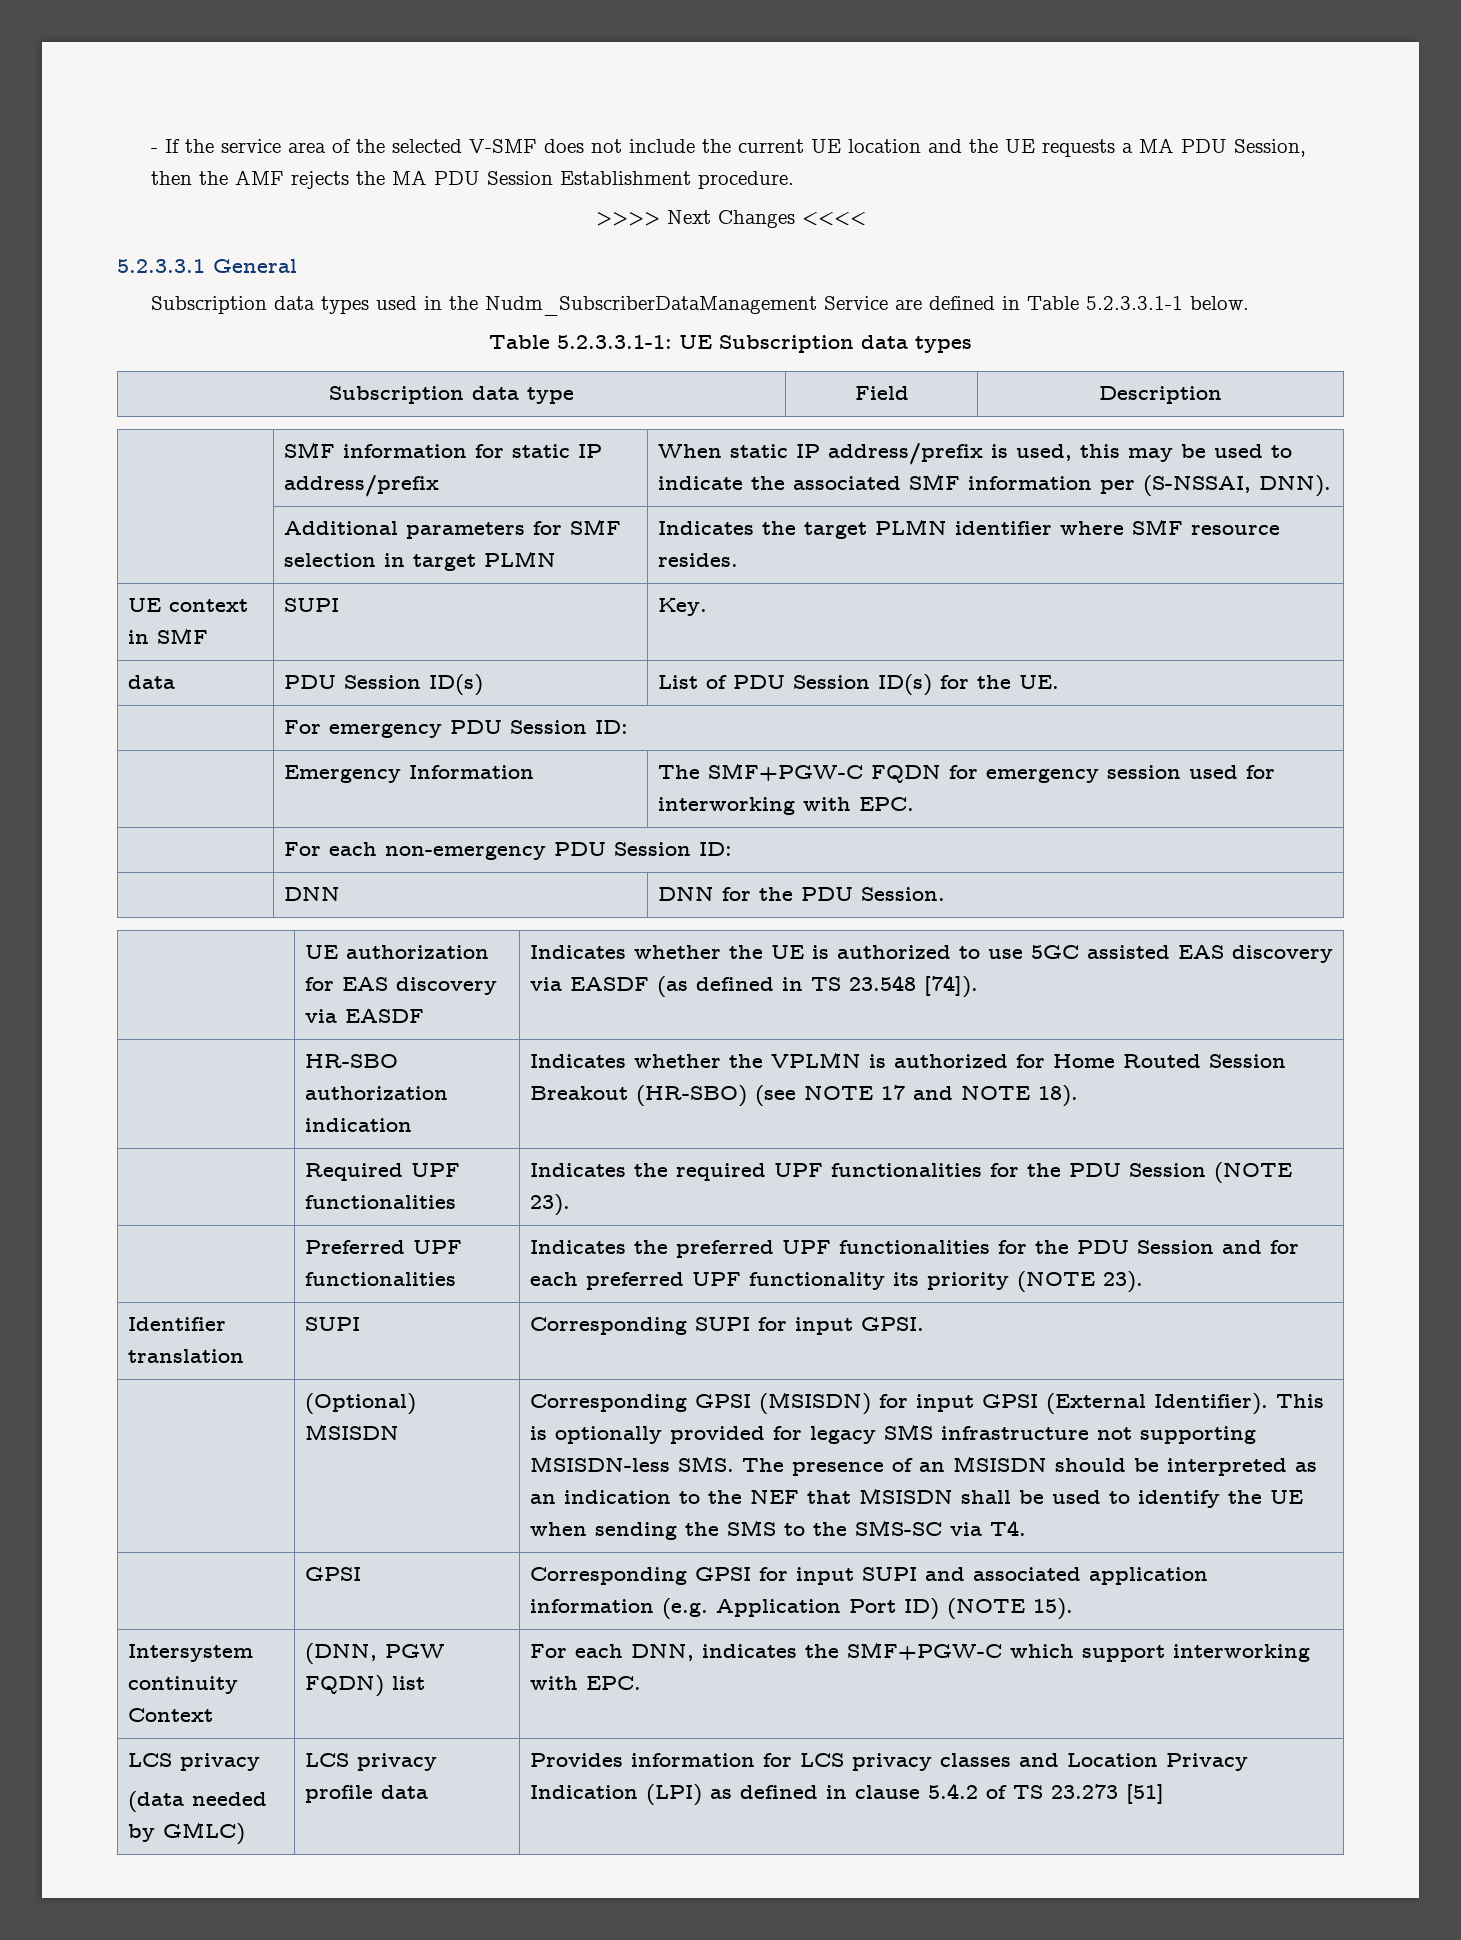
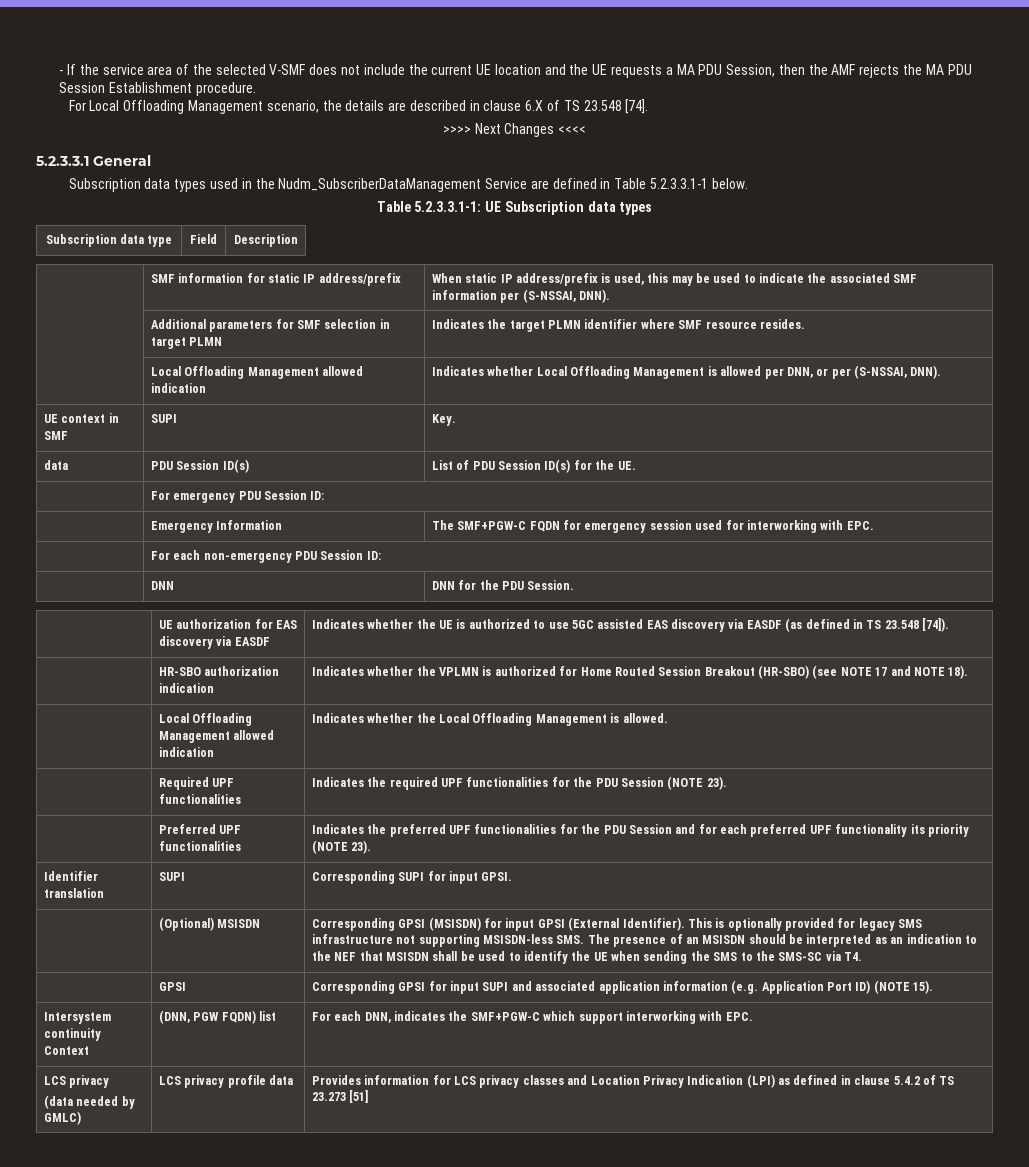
(795, 180) none -> [68,99,649,114] // For Local Offloading Management scenario, the details are described in clause 6.X of TS 23.548 [74].
(738, 560) none -> [150,366,363,379] [150,383,206,393] [431,365,942,379] // | Local Offloading Management allowed indication | Indicates whether Local Offloading Management is allowed per DNN, or per (S-NSSAI, DNN).
(1078, 1096) none -> [158,713,253,726] [158,730,275,743] [158,747,214,757] [311,713,668,726] // | Local Offloading Management allowed indication | Indicates whether the Local Offloading Management is allowed.

